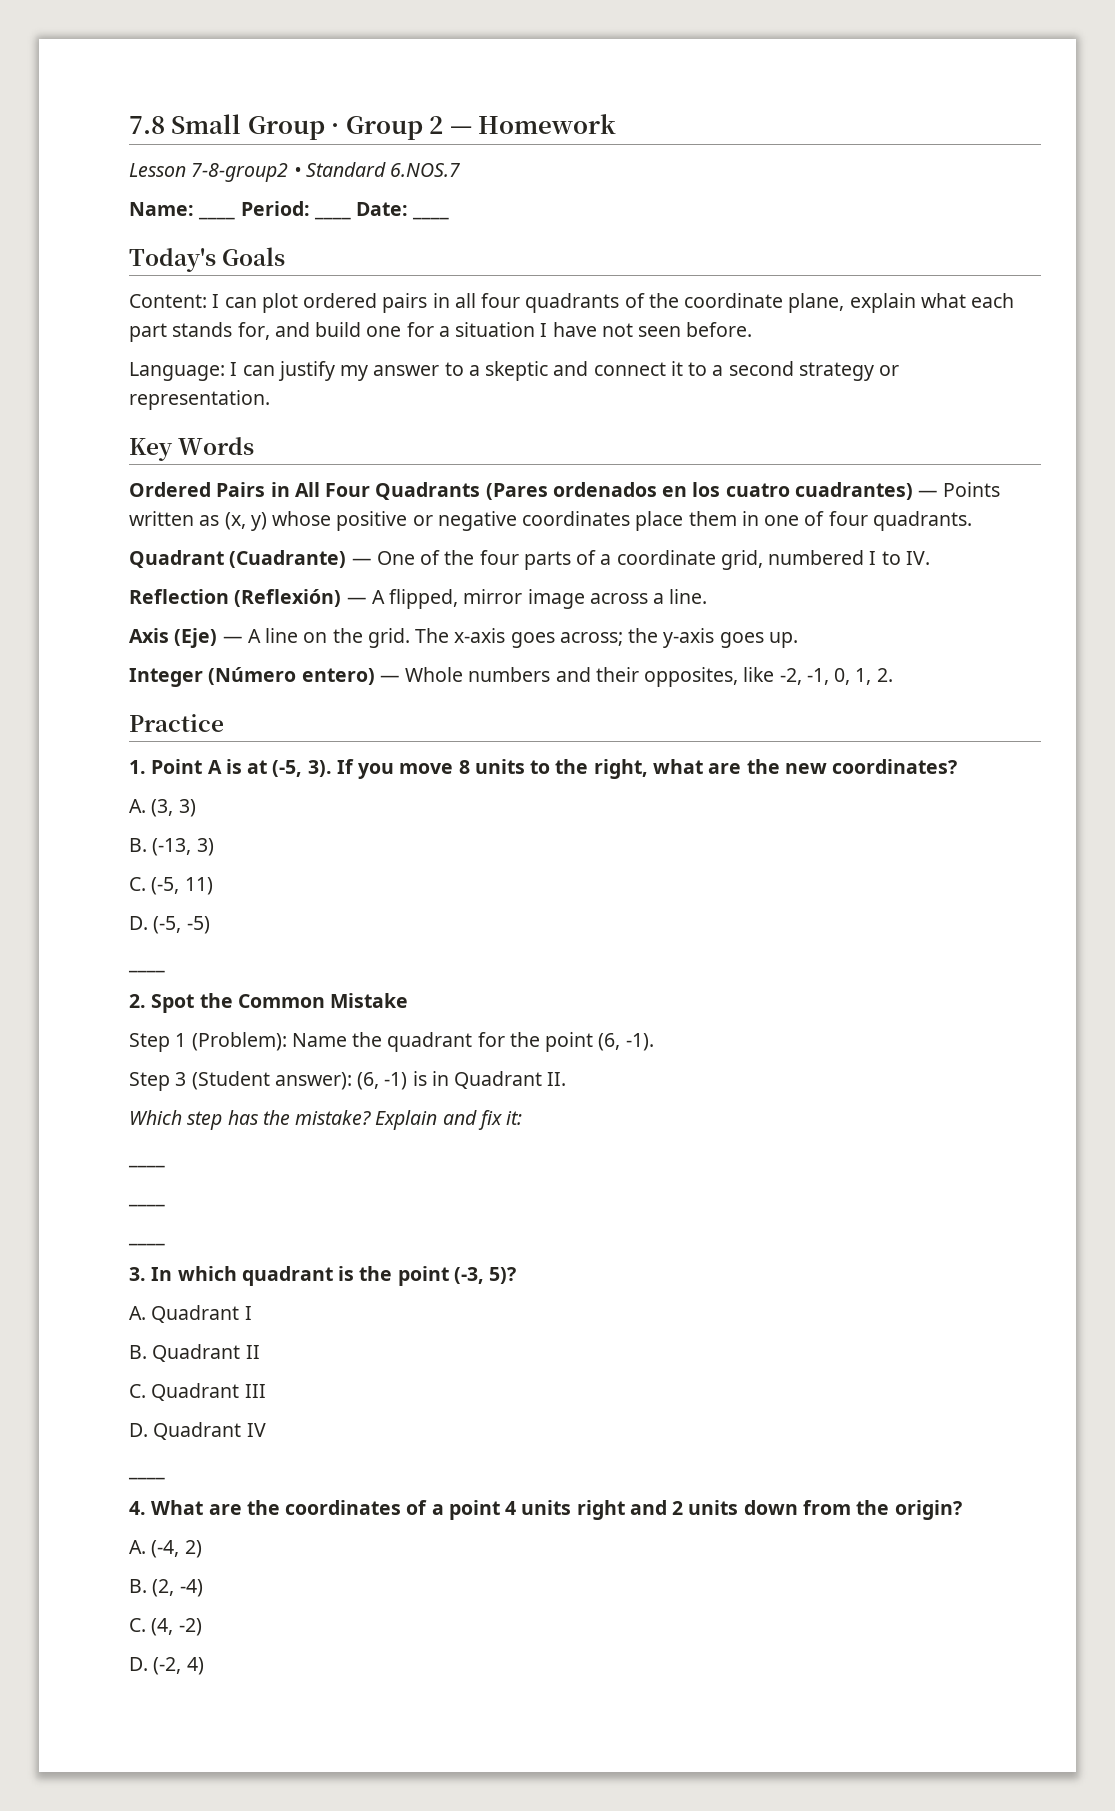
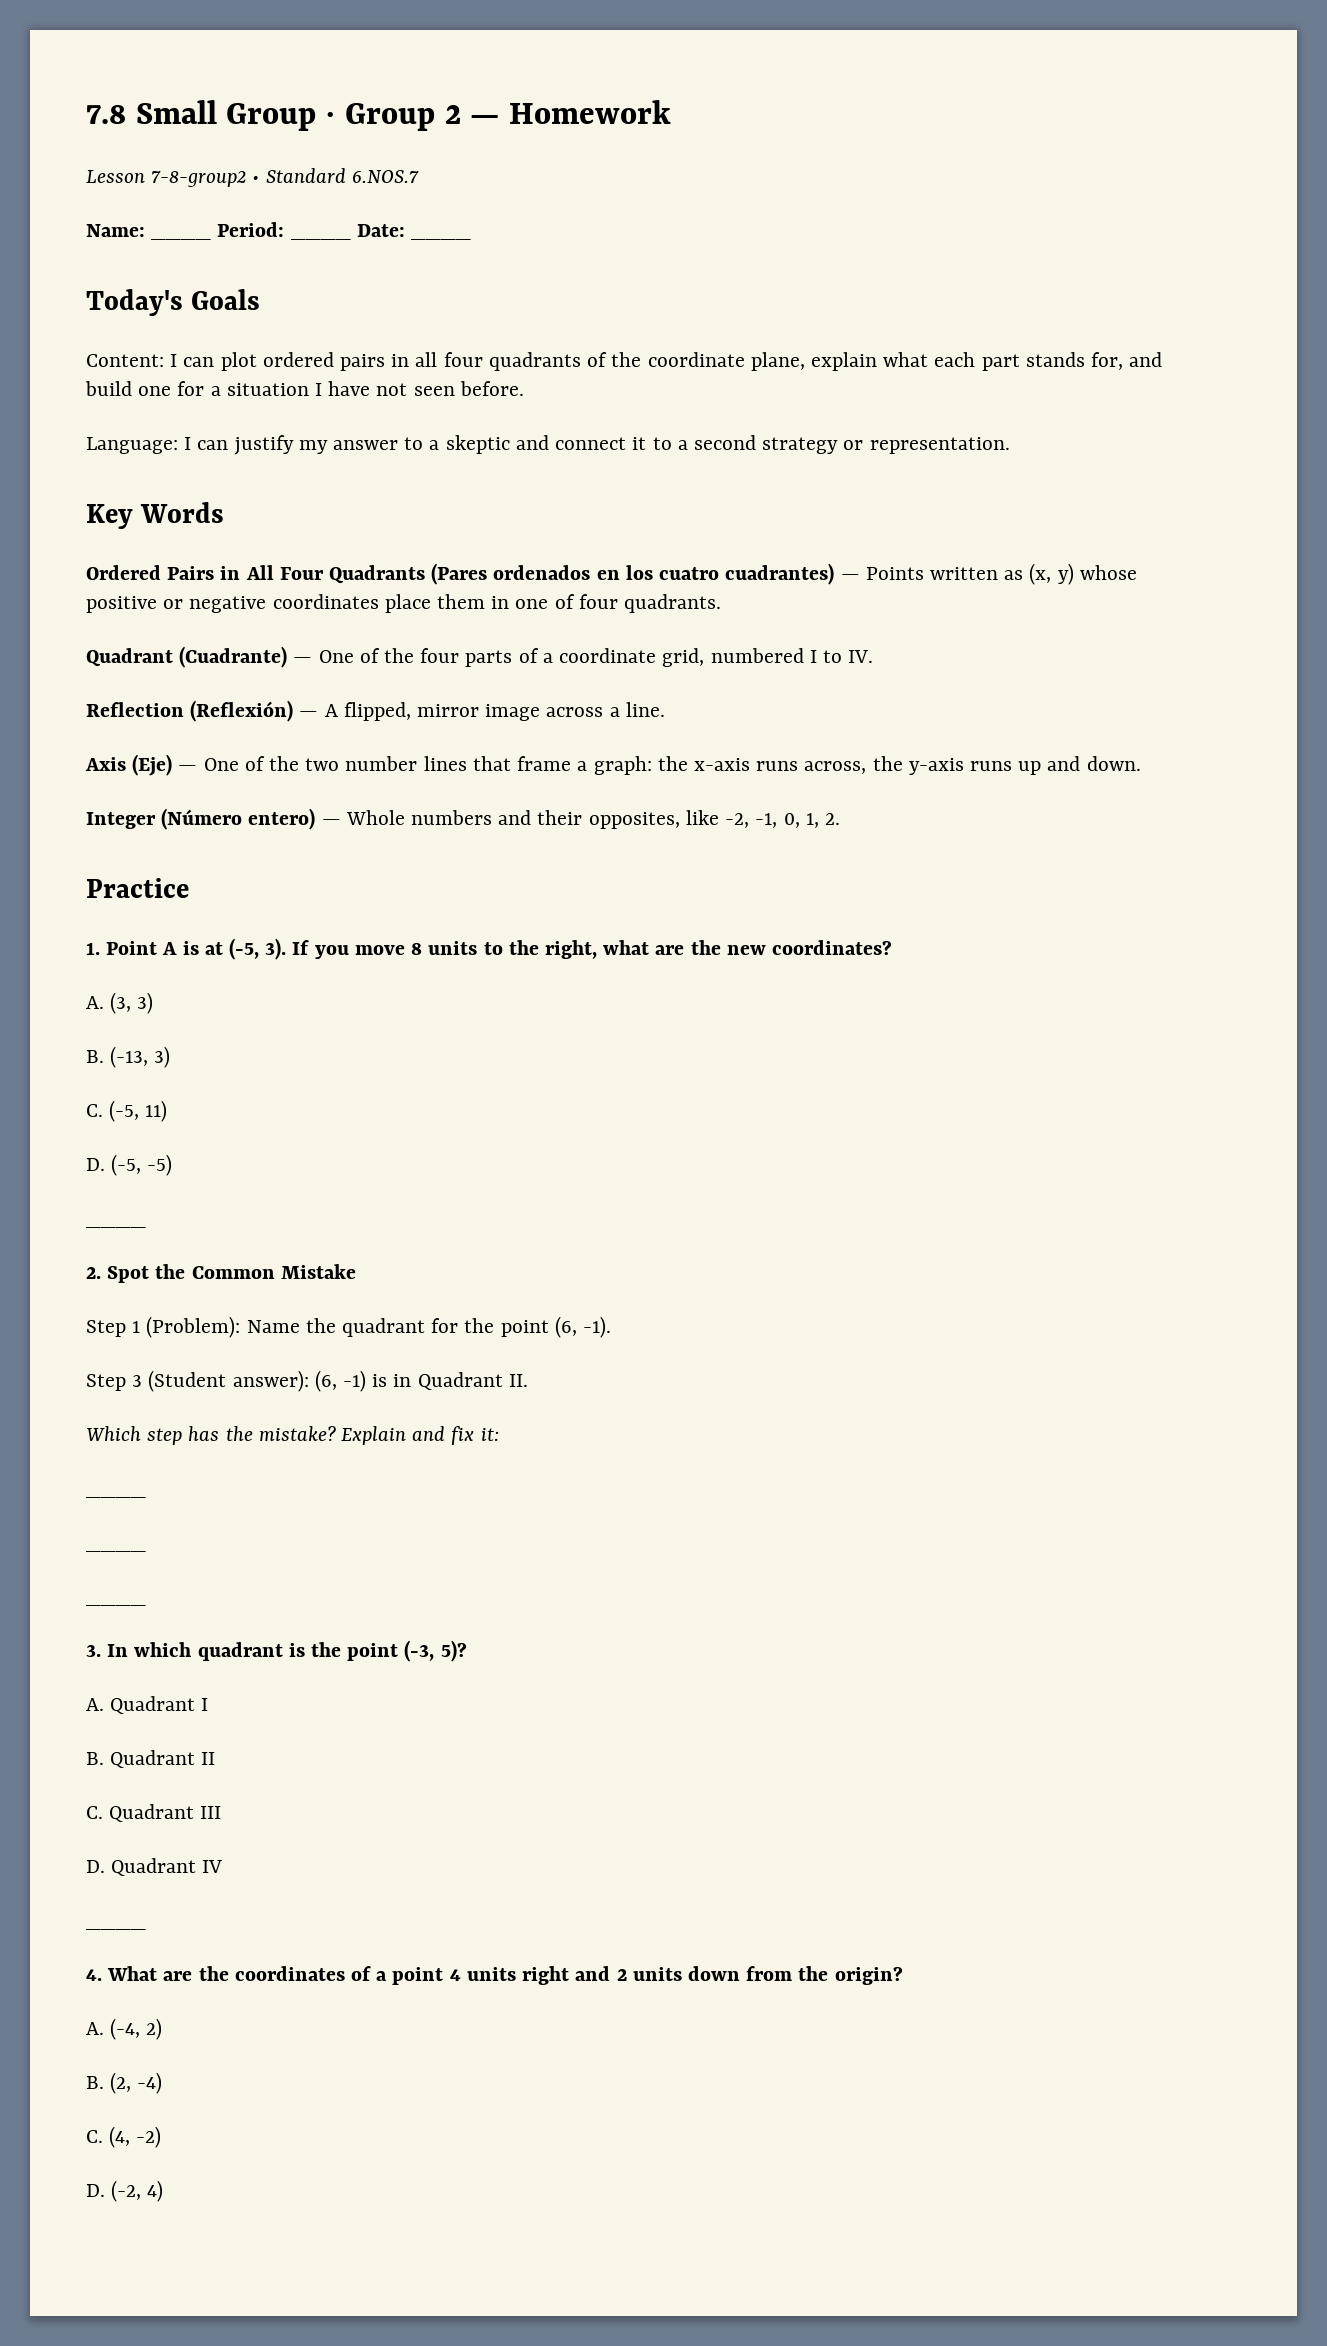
[247,628,798,648] A line on the grid. The x-axis goes across; the y-axis goes up. -> [203,756,1141,775] One of the two number lines that frame a graph: the x-axis runs across, the y-axis runs up and down.

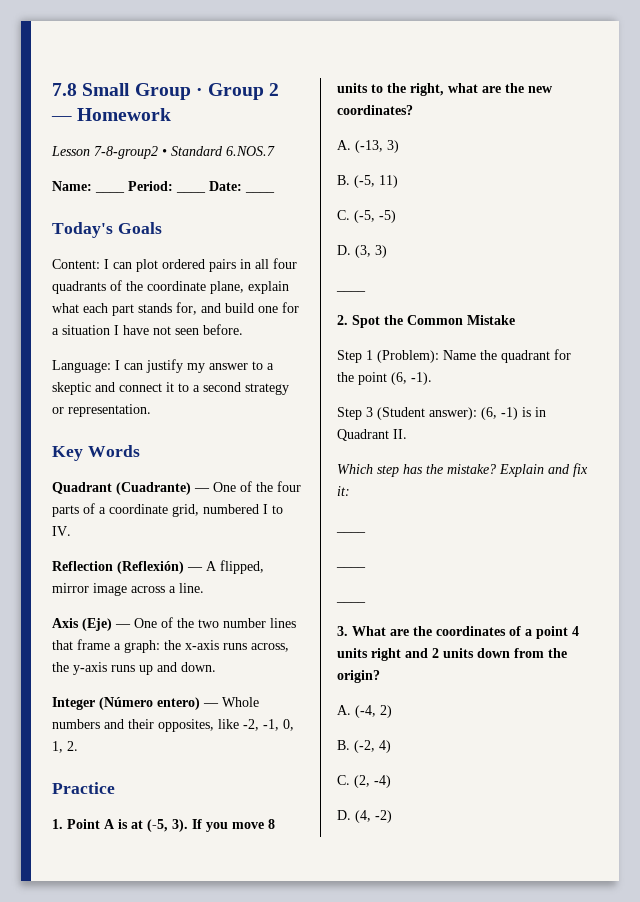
[86,563,1137,585] [86,594,722,613] // Ordered Pairs in All Four Quadrants (Pares ordenados en los cuatro cuadrantes) — Points written as (x, y) whose positive or negative coordinates place them in one of four quadrants. -> (140, 451) none
[110,992,132,1014] (3, -> [355,140,383,153] (-13,
[110,1046,171,1068] (-13, 3) -> [354,175,398,188] (-5, 11)
[145,1100,168,1122] [86,1154,173,1176] 11) // D. (-5, -5) -> [379,210,396,223] [337,245,387,258] -5) // D. (3, 3)
[107,1640,467,1662] [86,1696,209,1714] [86,1750,216,1768] [86,1804,222,1822] [86,1858,223,1876] [86,1927,146,1930] [86,1969,102,1981] In which quadrant is the point (-3, 5)? // A. Quadrant I // B. Quadrant II // C. Quadrant III // D. Quadrant IV // ____ // 4. -> (348, 631) none
(104, 2082) none -> [354,740,391,753] [337,775,350,785] (-2, 4) // C.
[86,2130,103,2143] C. -> [337,810,351,820] D.
[86,2180,164,2202] // D. (-2, 4) -> (392, 816) none

